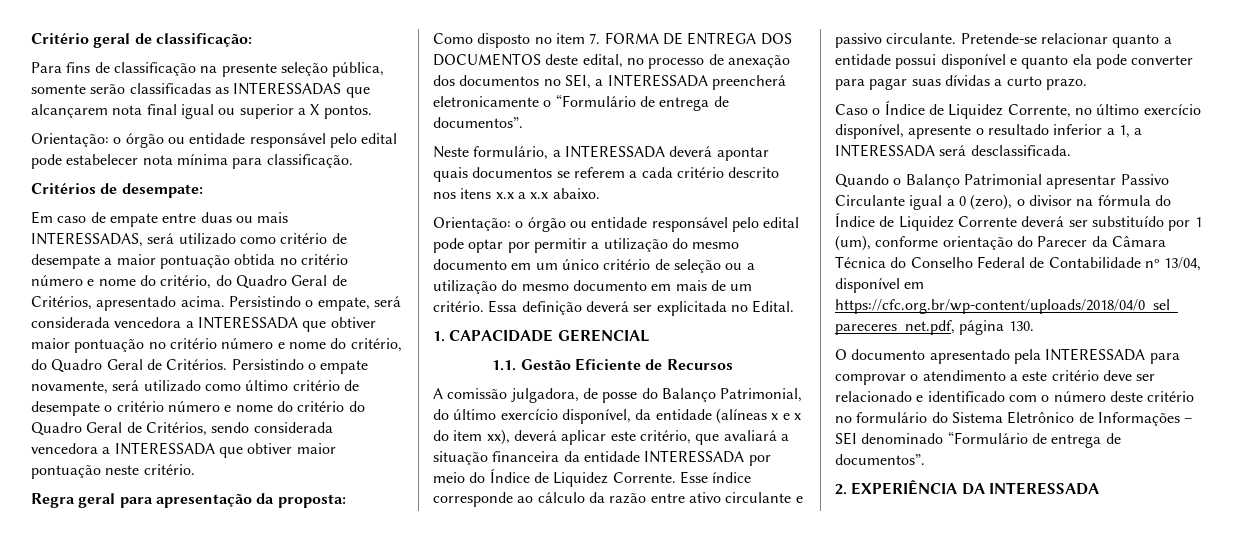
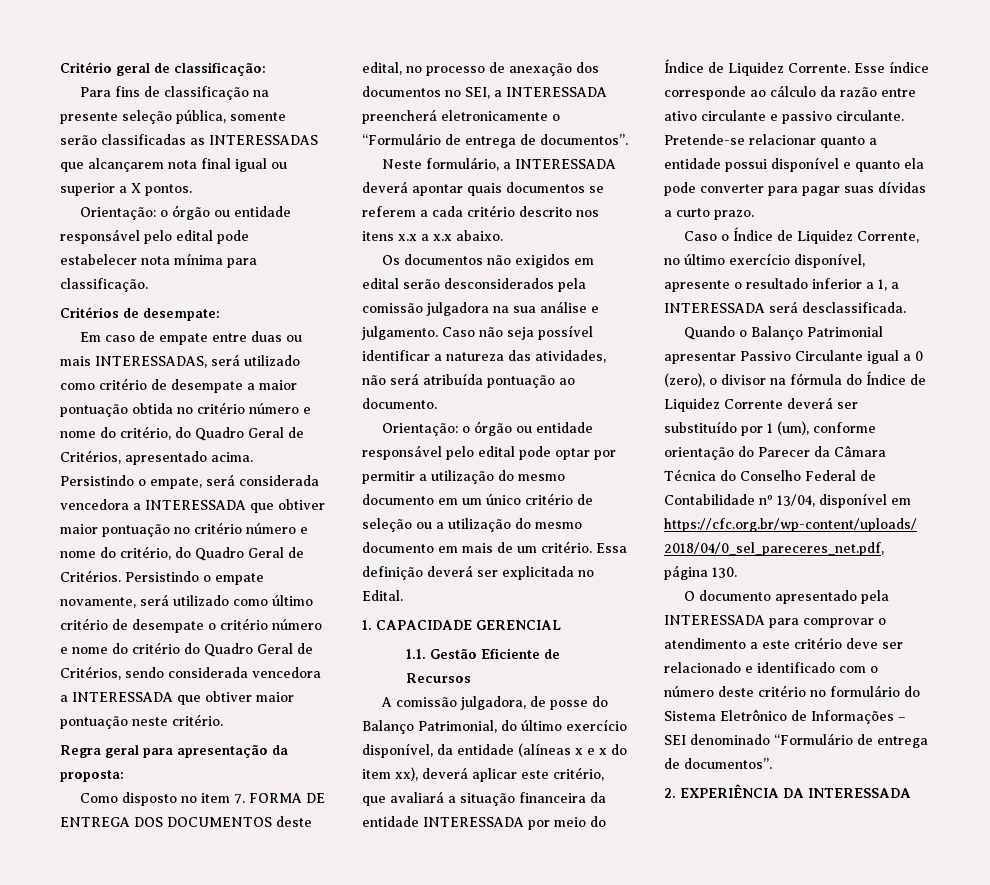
(600, 193) none -> [382,254,595,268] [362,278,586,292] [362,301,599,316] [361,325,593,340] [362,350,606,363] [362,373,575,388] [362,398,437,409] // Os documentos não exigidos em edital serão desconsiderados pela comissão julgadora na sua análise e julgamento. Caso não seja possível identificar a natureza das atividades, não será atribuída pontuação ao documento.

